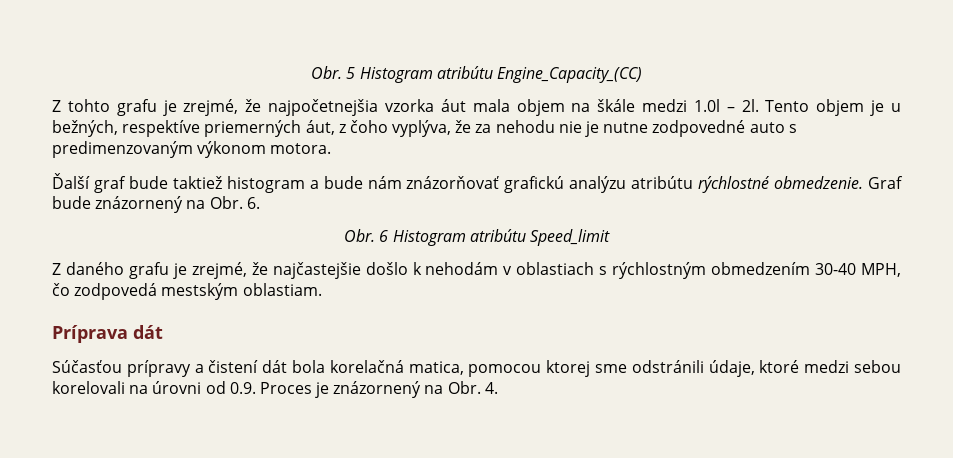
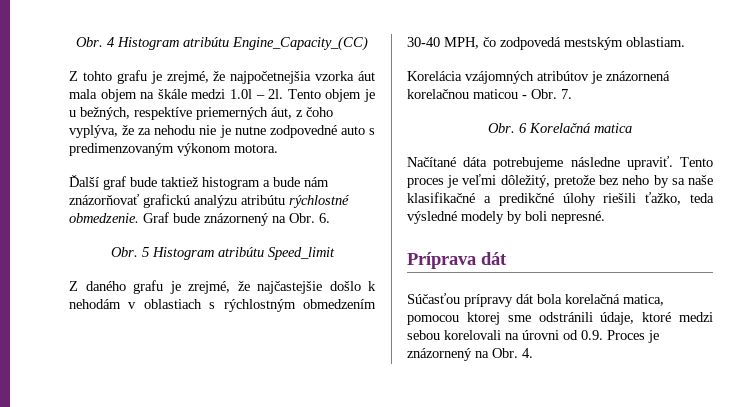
[311,66,356,79] Obr. 5 -> [76,37,114,47] Obr. 4
[379,230,389,242] 6 -> [141,247,149,257] 5
(322, 289) none -> [407,71,670,84] [407,89,572,99] [488,123,632,133] [407,156,713,170] [407,174,713,188] [407,192,714,206] [407,211,605,224] // Korelácia vzájomných atribútov je znázornená korelačnou maticou - Obr. 7. // Obr. 6 Korelačná matica // Načítané dáta potrebujeme následne upraviť. Tento proces je veľmi dôležitý, pretože bez neho by sa naše klasifikačné a predikčné úlohy riešili ťažko, teda výsledné modely by boli nepresné.
[194,360,259,373] a čistení -> (513, 300) none

